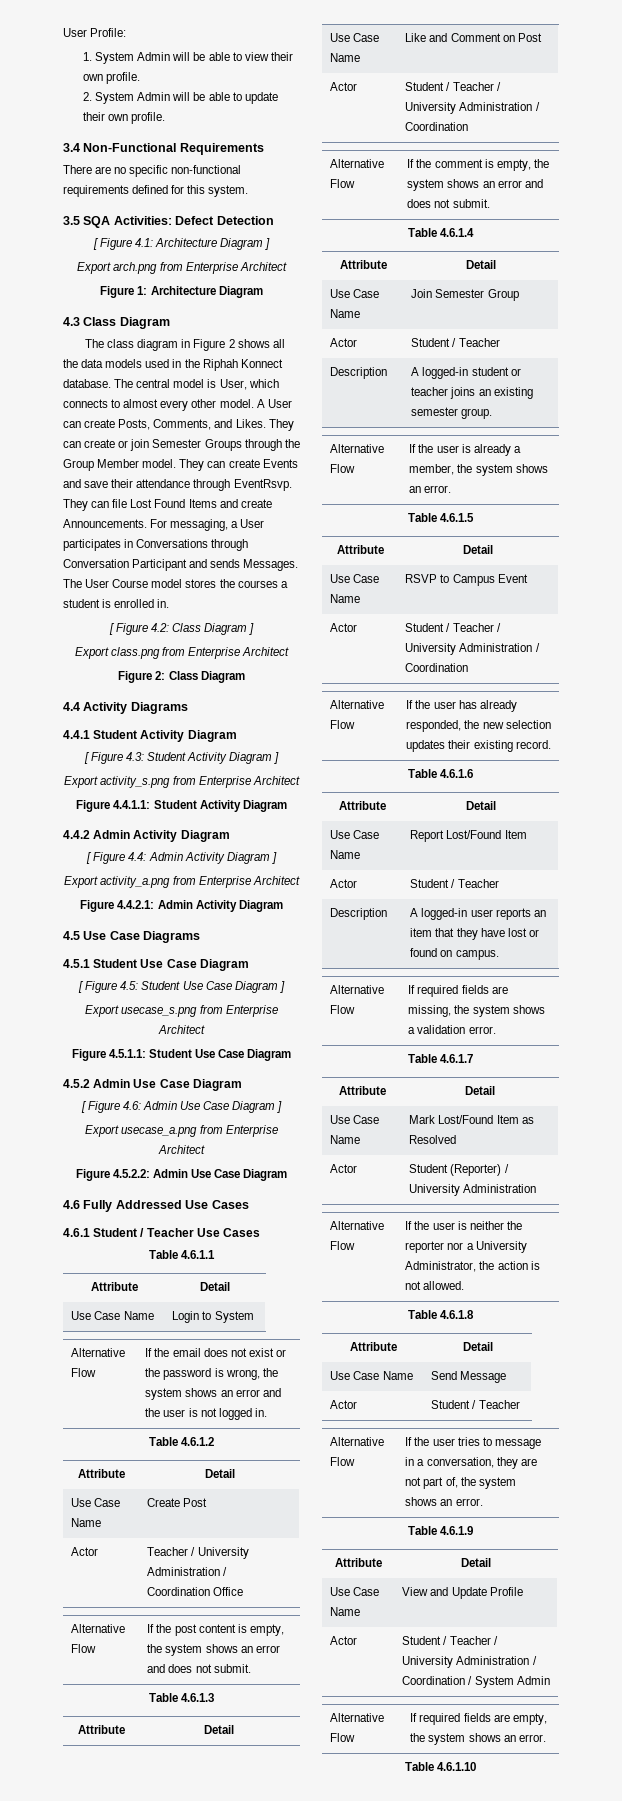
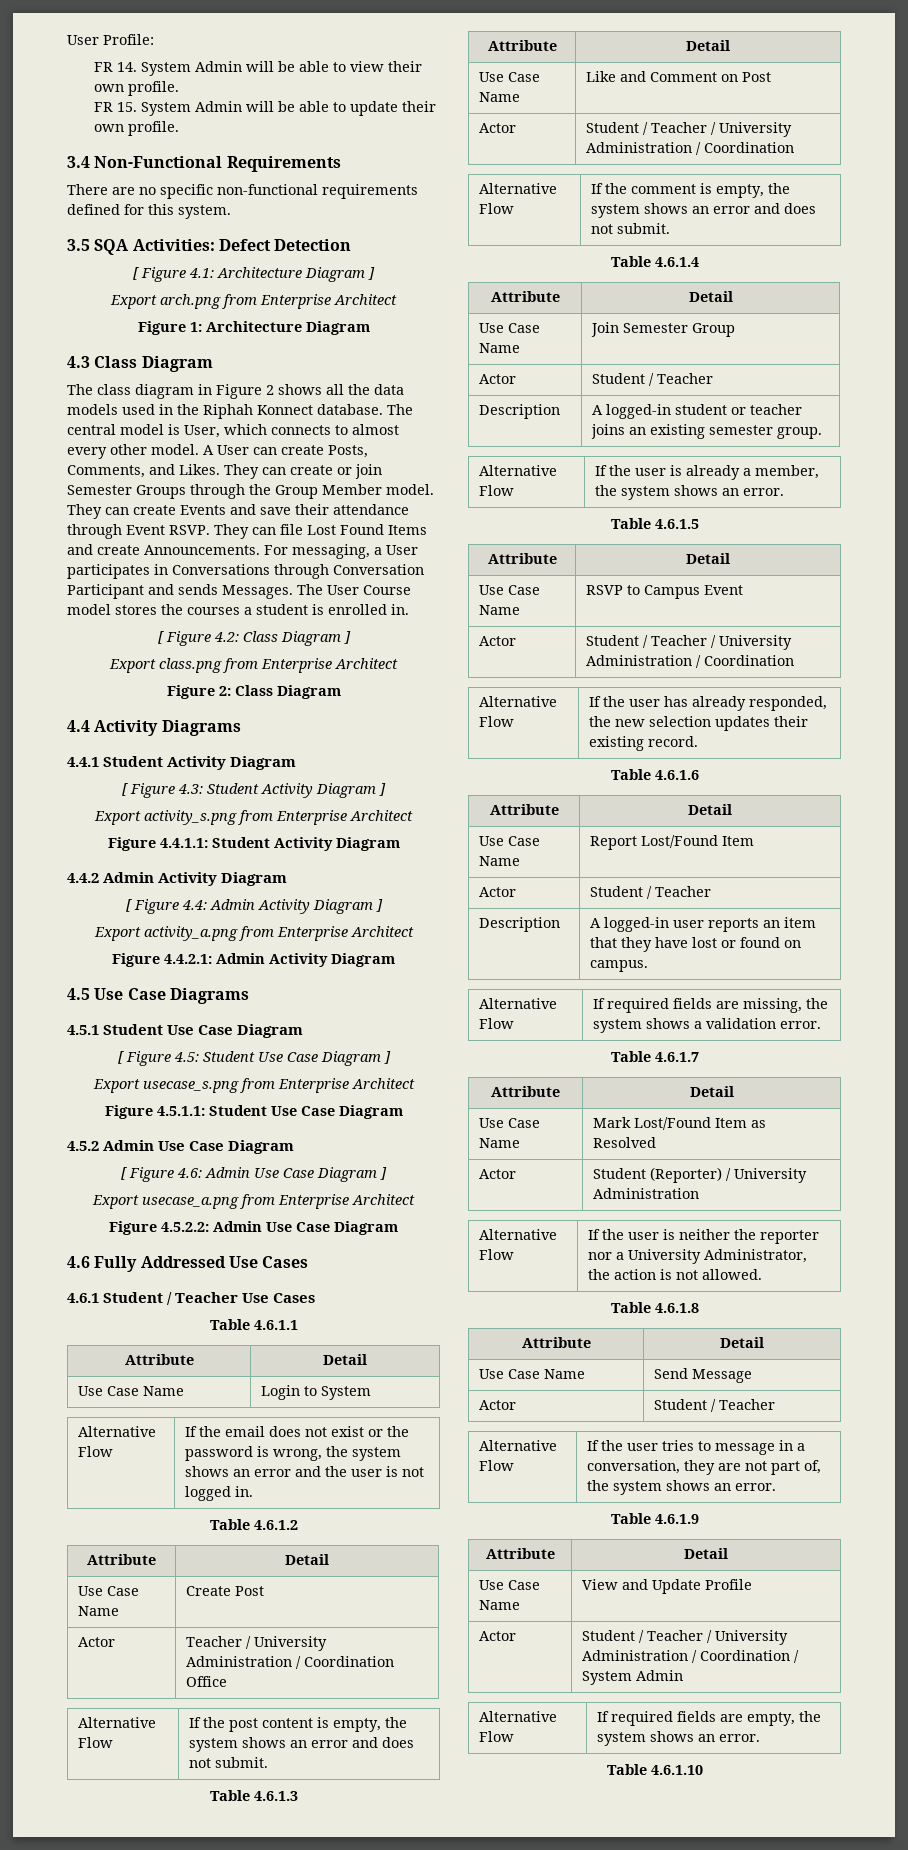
[82,52,92,61] 1. -> [93,62,137,72] FR 14.
[82,92,92,101] 2. -> [93,102,137,112] FR 15.
[233,479,292,491] EventRsvp. -> [126,525,210,535] Event RSVP.

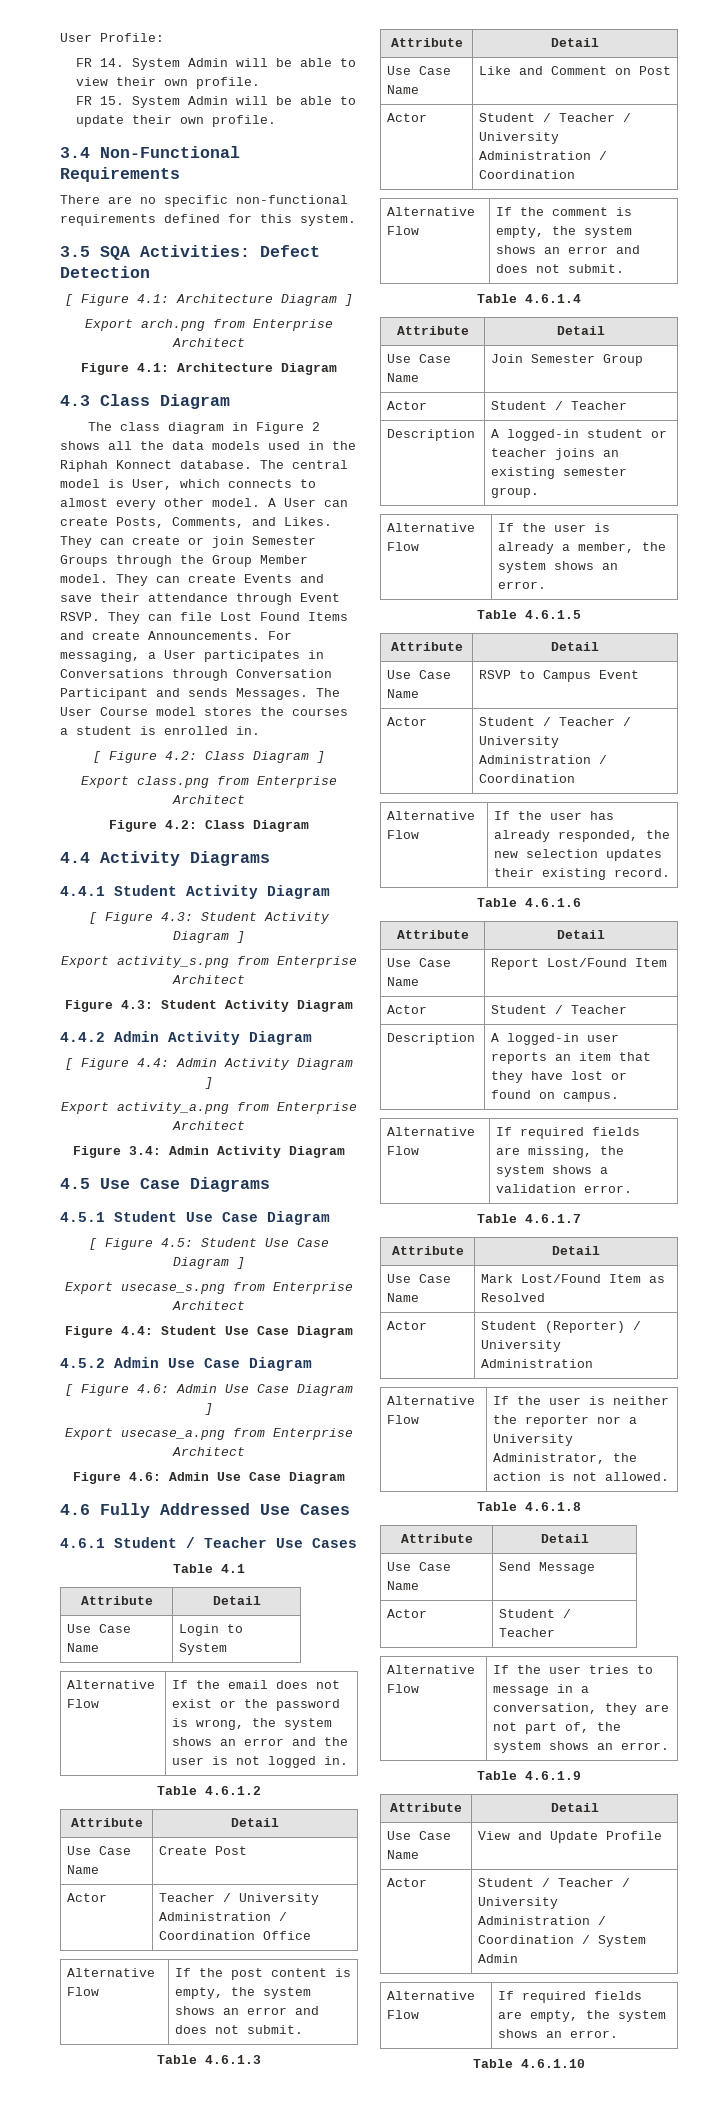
[189,322,202,332] 1: -> [137,363,169,372] 4.1:
[218,686,231,696] 2: -> [165,820,197,829] 4.2:
[159,838,208,848] 4.4.1.1: -> [121,1000,153,1009] 4.3:
[164,954,212,964] 4.4.2.1: -> [129,1146,161,1155] 3.4:
[156,1106,205,1116] 4.5.1.1: -> [121,1326,153,1335] 4.4:
[161,1222,209,1232] 4.5.2.2: -> [129,1472,161,1481] 4.6:
[253,1320,298,1330] 4.6.1.1 -> [221,1564,245,1573] 4.1

